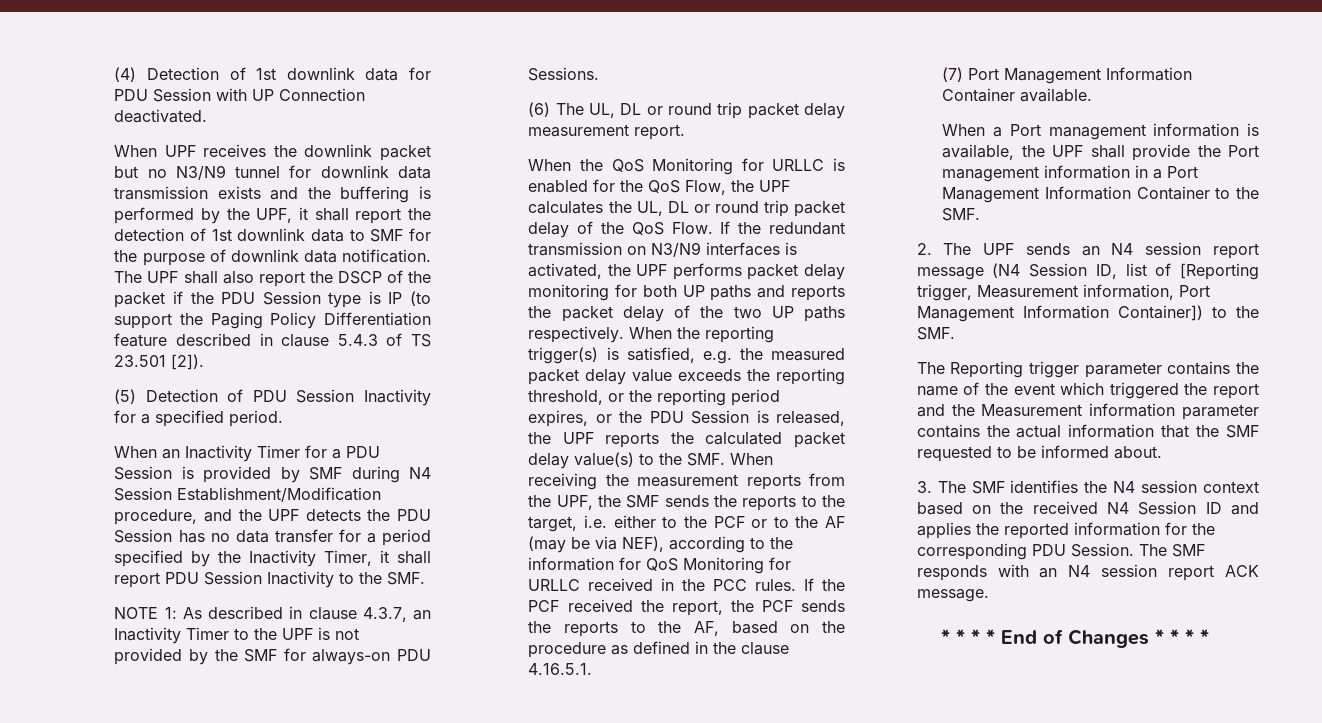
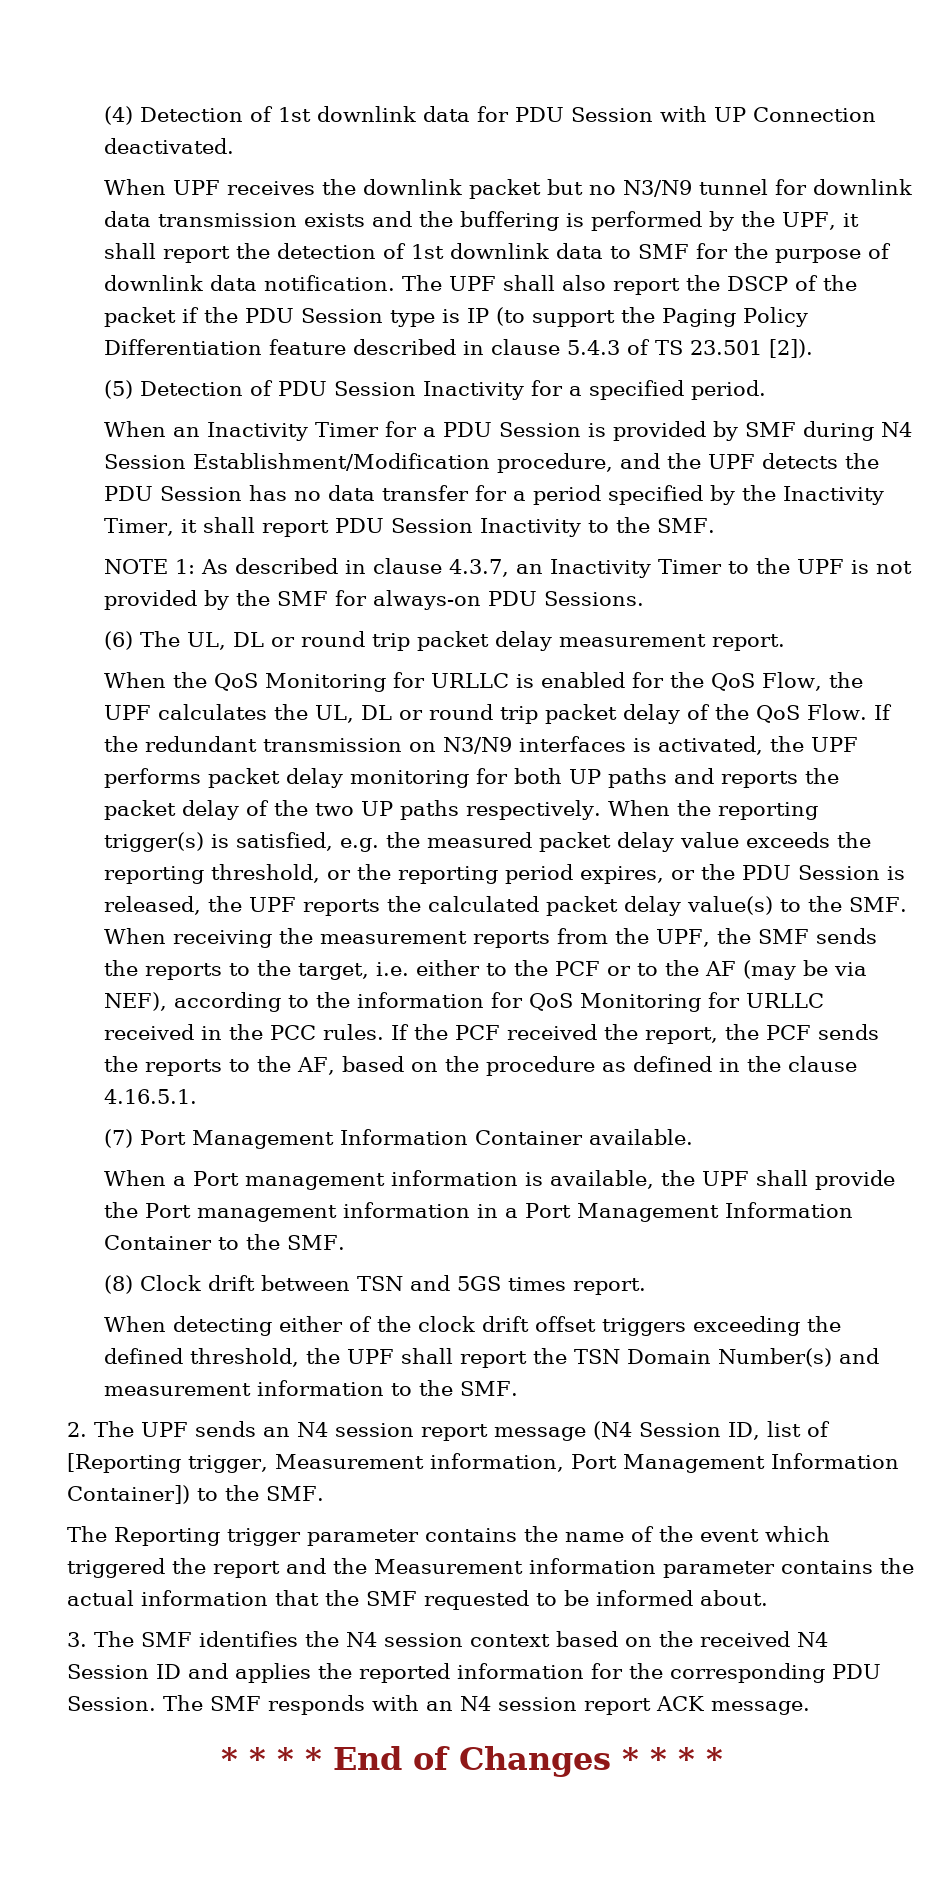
(981, 214) none -> [104,1275,647,1295] [104,1316,842,1336] [104,1348,880,1368] [104,1380,519,1396] // (8) Clock drift between TSN and 5GS times report. // When detecting either of the clock drift offset triggers exceeding the defined threshold, the UPF shall report the TSN Domain Number(s) and measurement information to the SMF.

